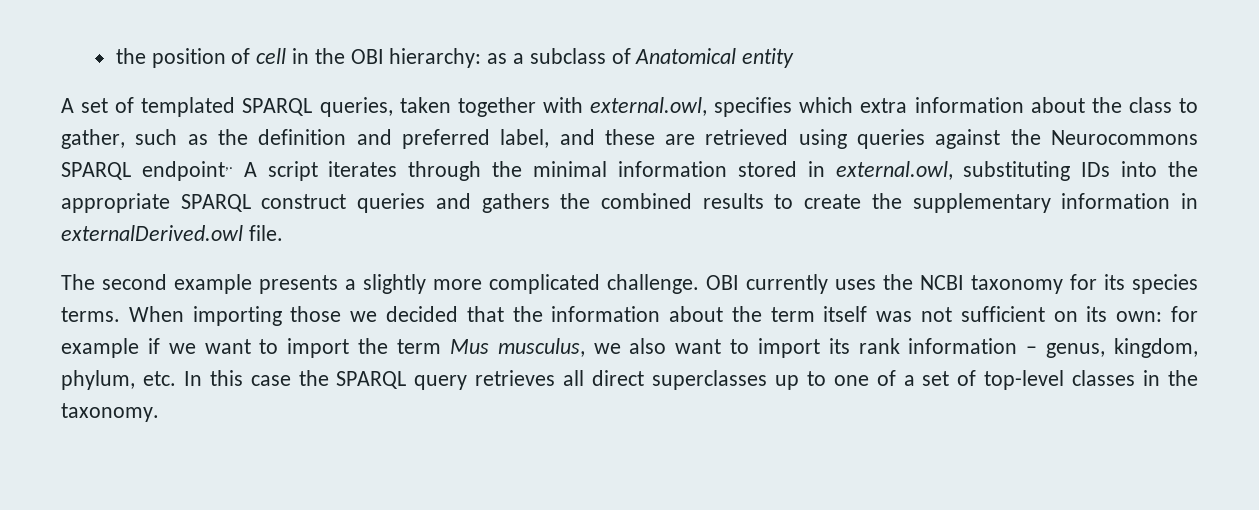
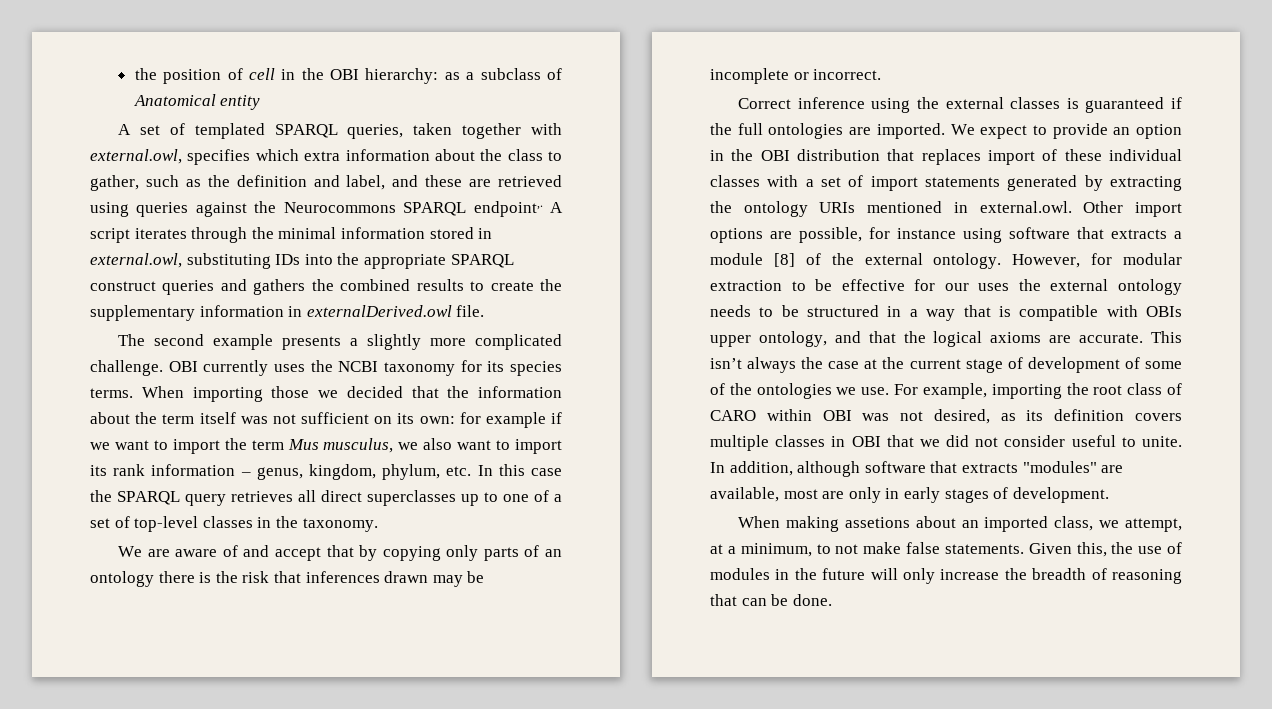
[401,129,490,149] preferred -> (340, 181) none
(159, 412) none -> [117,545,562,561] [90,571,485,587] [710,68,882,84] [737,97,1182,113] [710,123,1182,139] [710,149,1182,165] [710,175,1182,191] [710,201,1182,217] [710,227,1182,243] [710,253,1182,269] [710,279,1182,295] [710,305,1182,321] [710,331,1182,347] [710,357,1182,373] [710,383,1182,399] [710,409,1182,424] [710,435,1182,451] [710,461,1124,477] [710,487,1109,503] [737,516,1182,532] [710,542,1182,557] [710,568,1182,584] [710,594,832,606] // We are aware of and accept that by copying only parts of an ontology there is the risk that inferences drawn may be incomplete or incorrect. // Correct inference using the external classes is guaranteed if the full ontologies are imported. We expect to provide an option in the OBI distribution that replaces import of these individual classes with a set of import statements generated by extracting the ontology URIs mentioned in external.owl. Other import options are possible, for instance using software that extracts a module [8] of the external ontology. However, for modular extraction to be effective for our uses the external ontology needs to be structured in a way that is compatible with OBIs upper ontology, and that the logical axioms are accurate. This isn’t always the case at the current stage of development of some of the ontologies we use. For example, importing the root class of CARO within OBI was not desired, as its definition covers multiple classes in OBI that we did not consider useful to unite. In addition, although software that extracts "modules" are available, most are only in early stages of development. // When making assetions about an imported class, we attempt, at a minimum, to not make false statements. Given this, the use of modules in the future will only increase the breadth of reasoning that can be done.

